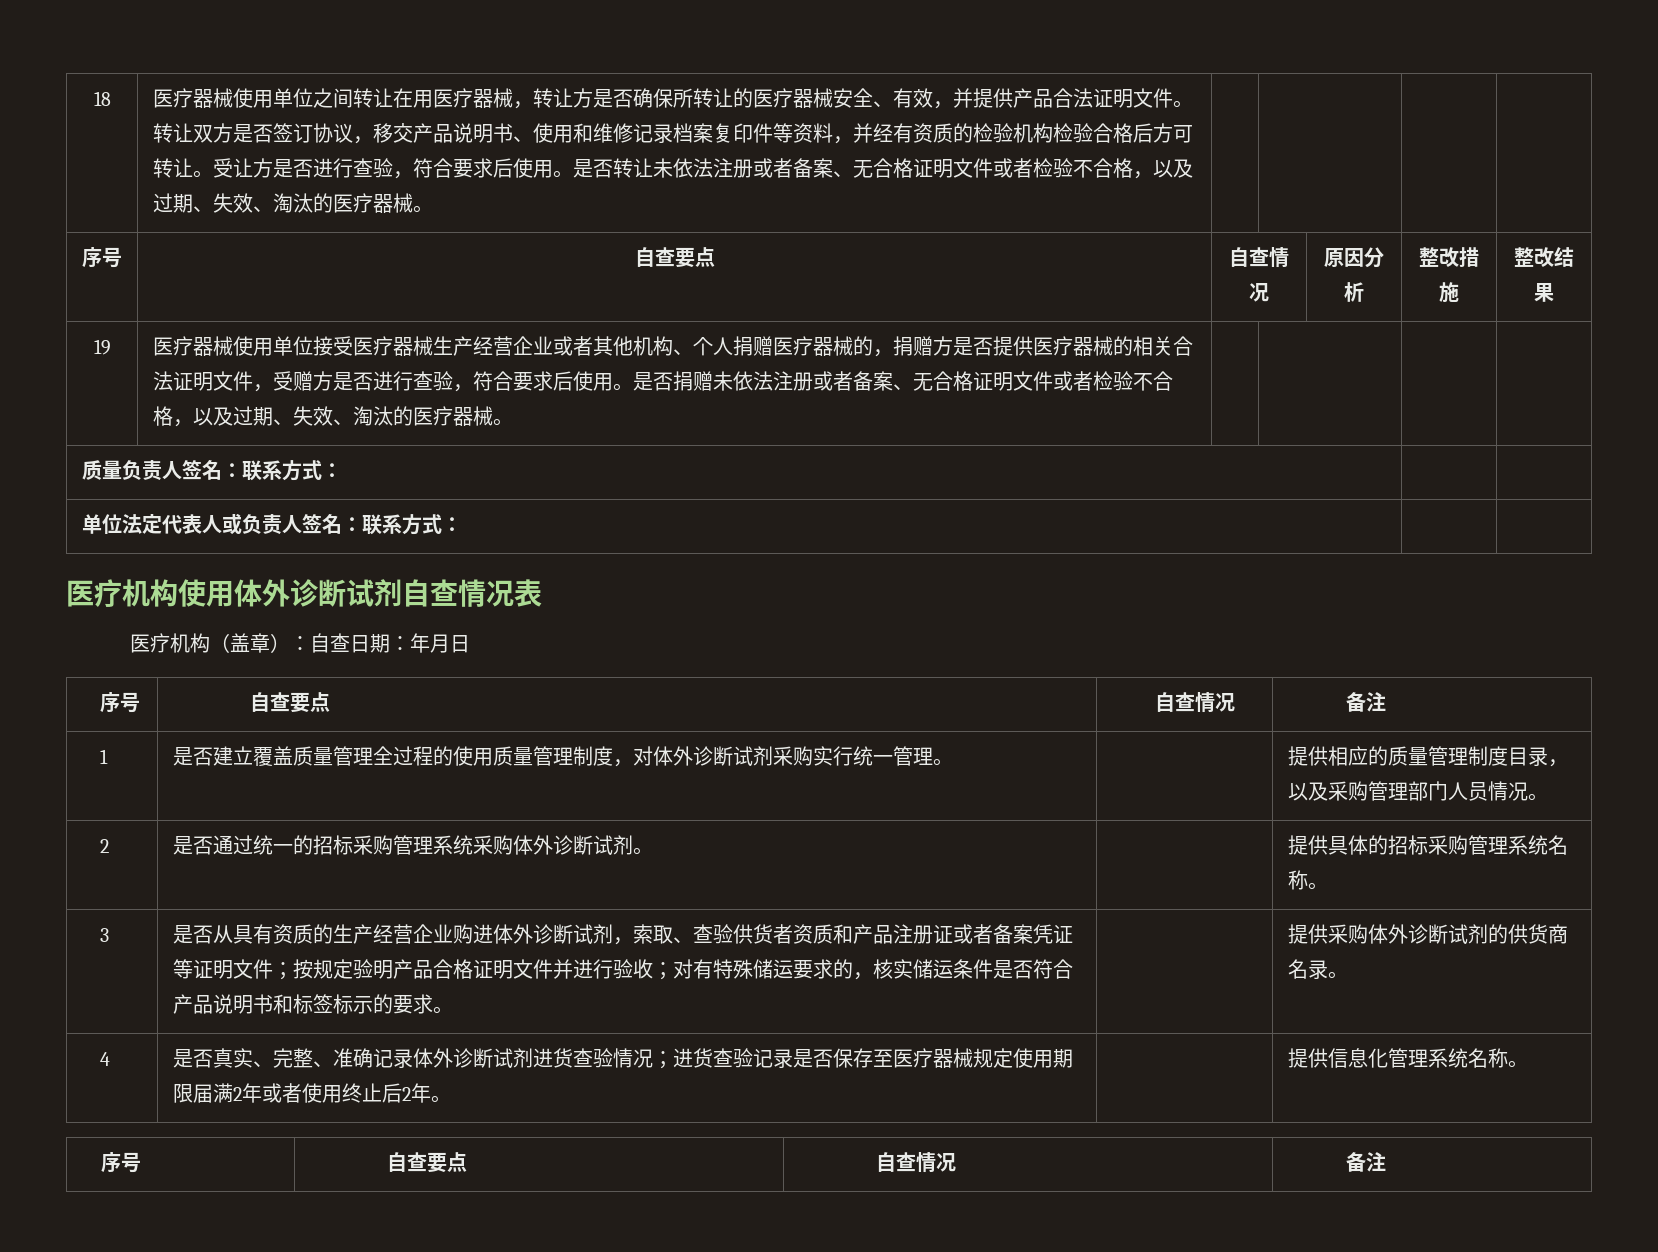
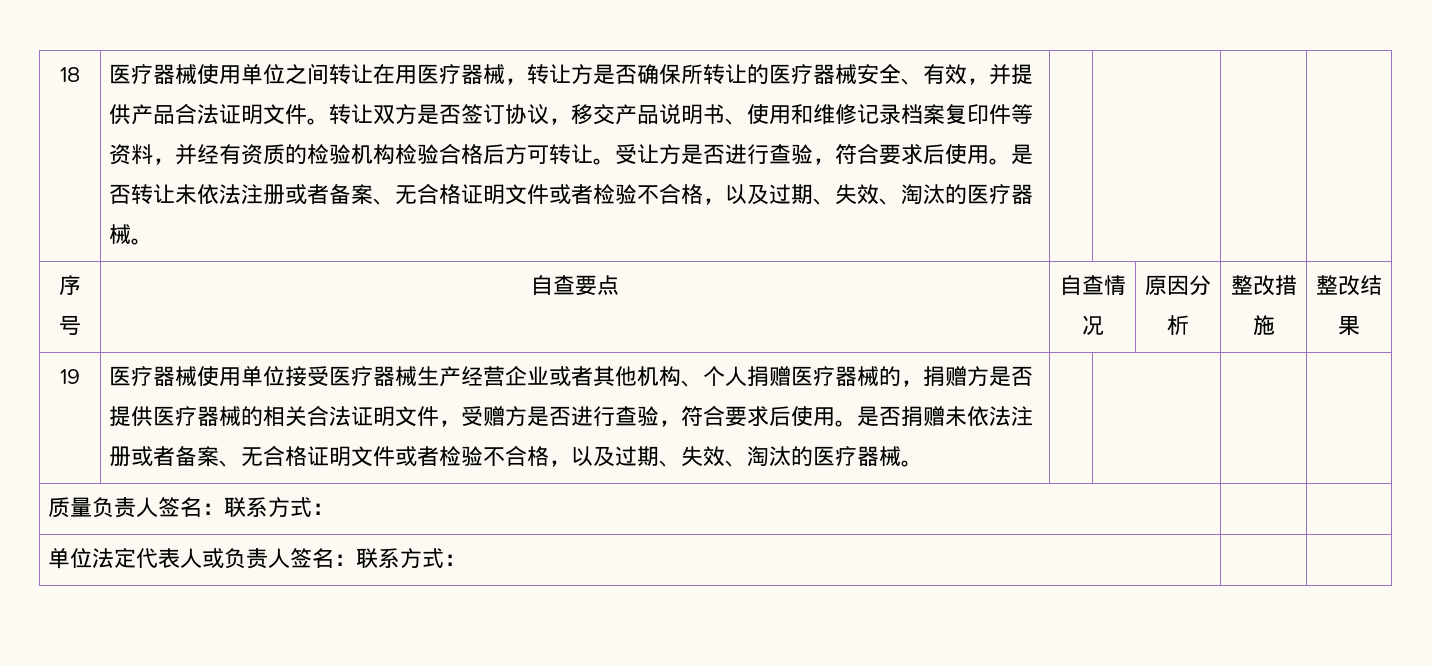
[66,579,542,607] [130,633,471,653] [99,692,140,713] [249,692,330,713] [1155,692,1236,713] [1345,692,1386,712] [99,749,108,764] [172,746,953,767] [1287,746,1568,767] [1287,781,1548,801] [99,839,109,853] [172,835,653,855] [1287,835,1568,855] [1287,870,1328,890] [99,928,109,942] [172,924,1073,945] [172,959,1073,980] [172,994,453,1014] [1287,924,1568,944] [1287,959,1348,979] [99,1052,110,1066] [172,1048,1073,1069] [172,1083,451,1103] [1287,1048,1528,1068] [100,1152,141,1173] [386,1152,467,1173] [875,1152,956,1173] [1345,1152,1386,1172] // 医疗机构使用体外诊断试剂自查情况表 // 医疗机构（盖章）：自查日期：年月日 // 序号 | 自查要点 | 自查情况 | 备注 // 1 | 是否建立覆盖质量管理全过程的使用质量管理制度，对体外诊断试剂采购实行统一管理。 | | 提供相应的质量管理制度目录，以及采购管理部门人员情况。 // 2 | 是否通过统一的招标采购管理系统采购体外诊断试剂。 | | 提供具体的招标采购管理系统名称。 // 3 | 是否从具有资质的生产经营企业购进体外诊断试剂，索取、查验供货者资质和产品注册证或者备案凭证等证明文件；按规定验明产品合格证明文件并进行验收；对有特殊储运要求的，核实储运条件是否符合产品说明书和标签标示的要求。 | | 提供采购体外诊断试剂的供货商名录。 // 4 | 是否真实、完整、准确记录体外诊断试剂进货查验情况；进货查验记录是否保存至医疗器械规定使用期限届满2年或者使用终止后2年。 | | 提供信息化管理系统名称。 // 序号 | 自查要点 | 自查情况 | 备注 -> (467, 560) none

